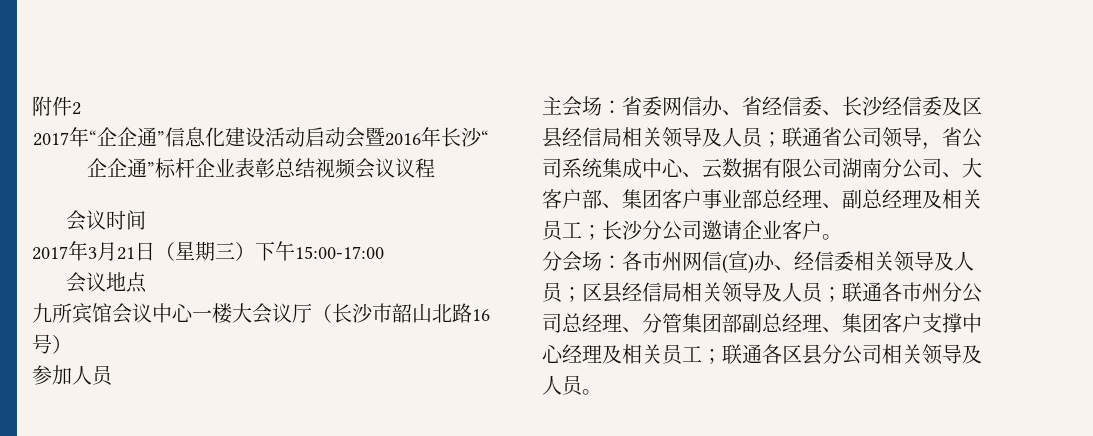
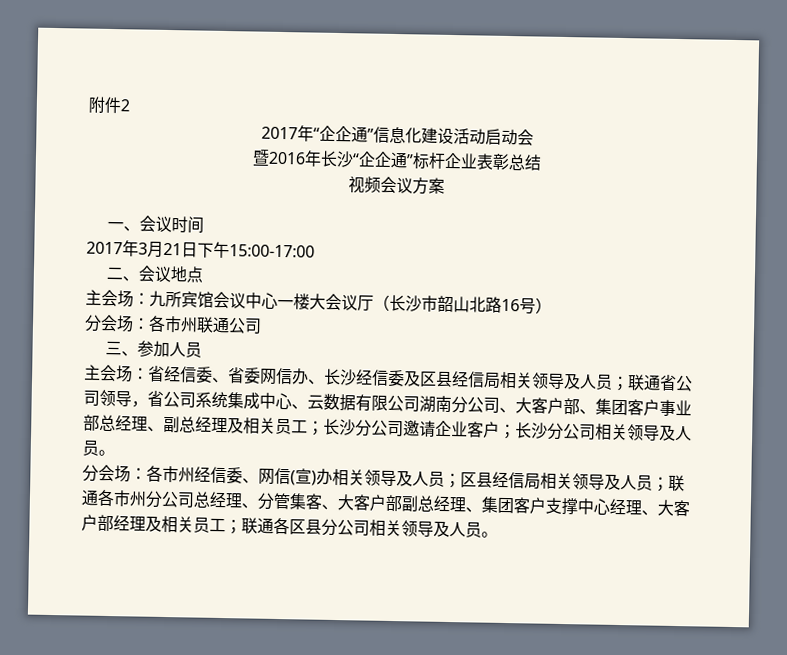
(365, 137) none -> (534, 137) //
(315, 168) none -> (542, 162) //
[395,158,435,178] 议程 // -> [411,177,445,195] [106,221,140,232] 方案 // 一、
[155,241,255,261] （星期三） -> (198, 250) none
(384, 252) none -> [105,266,139,282] 二、
(147, 282) none -> [85,289,150,308] 主会场：
(72, 344) none -> [84,314,262,334] [104,340,138,357] 分会场：各市州联通公司 // 三、
[642,96,822,117] 委网信办、省经信委 -> [164,365,309,385] 经信委、省委网信办
(822, 230) none -> [499,422,692,442] [82,439,99,456] ；长沙分公司相关领导及人员
(682, 261) none -> [194,466,259,484] 经信委、
[774,251,854,272] 、经信委 -> (333, 476) none
[702,313,722,333] 团 -> [305,493,387,511] 客、大客户
(602, 354) none -> [641,499,691,517] [81,514,146,532] 、大客户部经理

